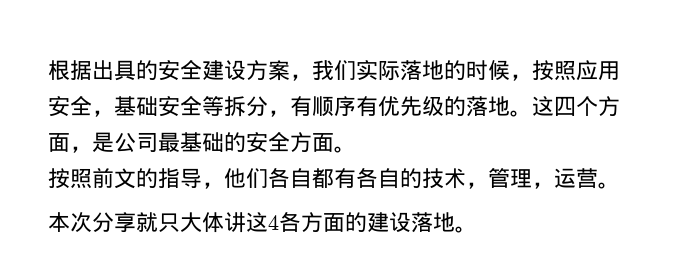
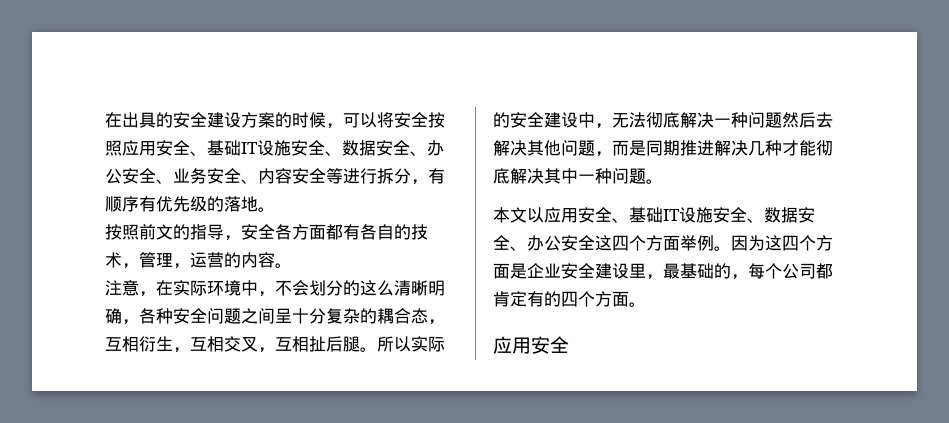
[48,60,92,80] 根据 -> [105,112,122,128] 在
[290,60,620,81] [48,96,224,117] ，我们实际落地的时候，按照应用安全，基础安全等 -> [275,112,445,129] [105,140,444,156] [105,168,377,184] 的时候，可以将安全按照应用安全、基础IT设施安全、数据安全、办公安全、业务安全、内容安全等进行
[532,96,620,116] [48,132,356,153] 这四个方面，是公司最基础的安全方面。 -> (275, 209) none
[224,168,312,188] 他们各自 -> [241,224,326,240] 安全各方面
[598,182,620,189] [48,212,477,233] 。 // 本次分享就只大体讲这4各方面的建设落地。 -> [224,252,292,268] [105,280,445,297] [105,308,445,325] [105,336,445,353] [493,112,833,129] [493,140,833,157] [493,168,663,184] [493,207,815,223] [493,235,833,251] [493,263,833,280] [493,291,646,307] [493,336,569,354] 的内容。 // 注意，在实际环境中，不会划分的这么清晰明确，各种安全问题之间呈十分复杂的耦合态，互相衍生，互相交叉，互相扯后腿。所以实际的安全建设中，无法彻底解决一种问题然后去解决其他问题，而是同期推进解决几种才能彻底解决其中一种问题。 // 本文以应用安全、基础IT设施安全、数据安全、办公安全这四个方面举例。因为这四个方面是企业安全建设里，最基础的，每个公司都肯定有的四个方面。 // 应用安全

